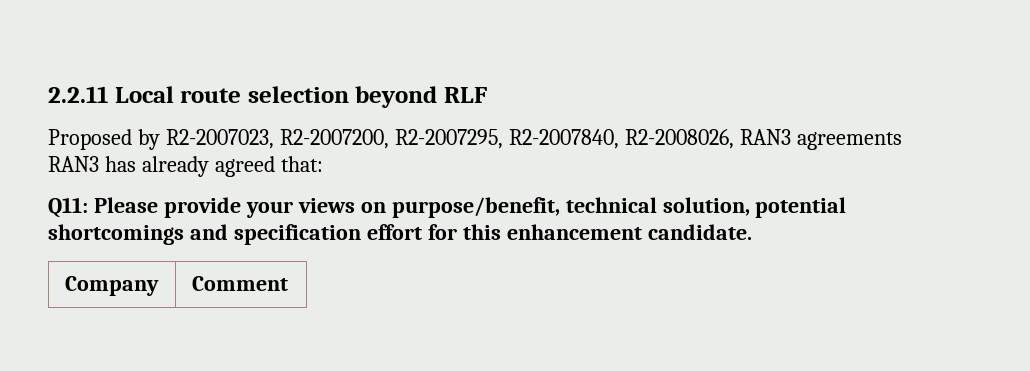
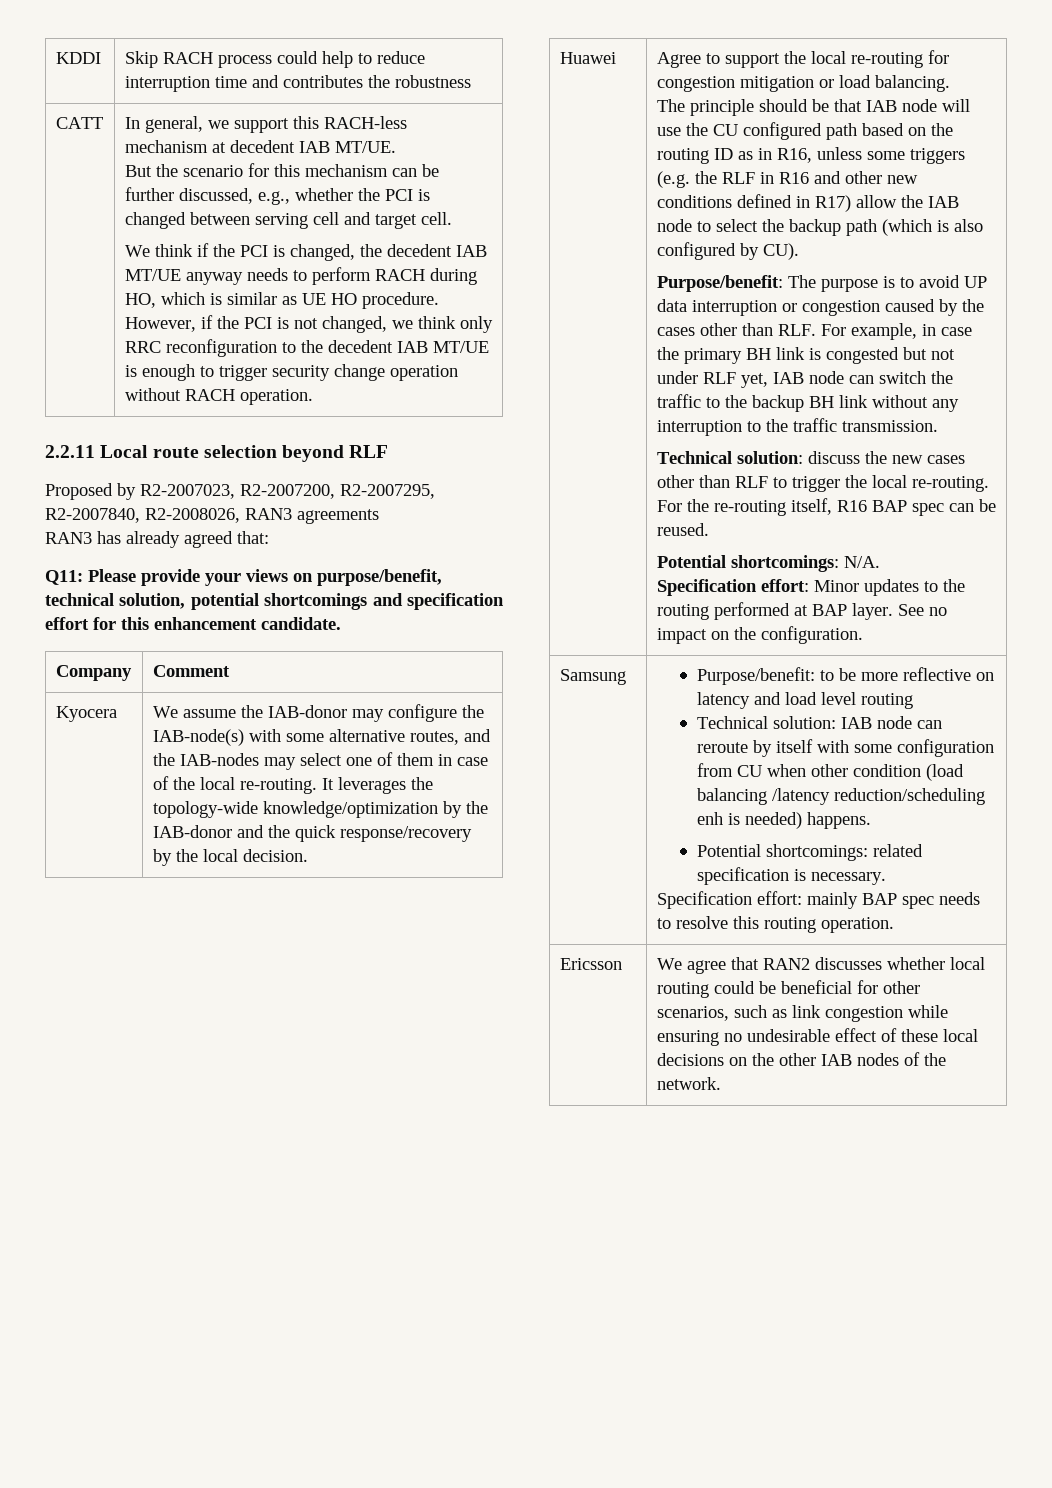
(48, 94) none -> [55,52,101,64] [124,51,425,68] [124,75,471,92] [55,117,103,129] [124,116,407,133] [124,140,396,153] [124,163,439,177] [124,187,430,205] [124,212,452,229] [124,243,487,261] [124,267,477,285] [124,292,439,309] [124,315,493,333] [124,339,489,357] [124,364,458,381] [124,388,313,405] KDDI | Skip RACH process could help to reduce interruption time and contributes the robustness // CATT | In general, we support this RACH-less mechanism at decedent IAB MT/UE. // But the scenario for this mechanism can be further discussed, e.g., whether the PCI is changed between serving cell and target cell. // We think if the PCI is changed, the decedent IAB MT/UE anyway needs to perform RACH during HO, which is similar as UE HO procedure. However, if the PCI is not changed, we think only RRC reconfiguration to the decedent IAB MT/UE is enough to trigger security change operation without RACH operation. //
(288, 283) none -> [55,706,117,722] [152,704,484,722] [152,729,491,746] [152,752,488,770] [152,776,433,794] [152,801,488,818] [152,825,472,842] [152,849,308,866] [559,52,616,64] [656,50,949,68] [656,75,950,92] [656,99,970,116] [656,122,953,140] [656,147,965,164] [656,171,918,188] [656,194,959,212] [656,219,983,236] [656,242,799,260] [656,275,987,292] [656,299,984,316] [656,323,972,340] [656,347,955,364] [656,371,953,388] [656,394,959,412] [656,418,938,436] [656,451,965,464] [656,475,989,492] [656,498,996,516] [656,523,709,536] [656,555,880,572] [656,579,965,596] [656,602,947,620] [656,626,863,644] [559,669,626,685] [696,667,994,685] [696,692,913,709] [696,716,942,729] [696,739,994,757] [696,763,964,781] [696,788,985,805] [696,812,871,829] [696,844,923,861] [696,867,886,885] [656,891,980,909] [656,916,894,933] [559,958,622,970] [656,957,985,974] [656,980,920,998] [656,1005,948,1022] [656,1028,978,1046] [656,1052,946,1066] [656,1077,721,1090] // Kyocera | We assume the IAB-donor may configure the IAB-node(s) with some alternative routes, and the IAB-nodes may select one of them in case of the local re-routing. It leverages the topology-wide knowledge/optimization by the IAB-donor and the quick response/recovery by the local decision. // Huawei | Agree to support the local re-routing for congestion mitigation or load balancing. // The principle should be that IAB node will use the CU configured path based on the routing ID as in R16, unless some triggers (e.g. the RLF in R16 and other new conditions defined in R17) allow the IAB node to select the backup path (which is also configured by CU). // Purpose/benefit: The purpose is to avoid UP data interruption or congestion caused by the cases other than RLF. For example, in case the primary BH link is congested but not under RLF yet, IAB node can switch the traffic to the backup BH link without any interruption to the traffic transmission. // Technical solution: discuss the new cases other than RLF to trigger the local re-routing. For the re-routing itself, R16 BAP spec can be reused. // Potential shortcomings: N/A. // Specification effort: Minor updates to the routing performed at BAP layer. See no impact on the configuration. // Samsung | Purpose/benefit: to be more reflective on latency and load level routing // Technical solution: IAB node can reroute by itself with some configuration from CU when other condition (load balancing /latency reduction/scheduling enh is needed) happens. // Potential shortcomings: related specification is necessary. // Specification effort: mainly BAP spec needs to resolve this routing operation. // Ericsson | We agree that RAN2 discusses whether local routing could be beneficial for other scenarios, such as link congestion while ensuring no undesirable effect of these local decisions on the other IAB nodes of the network.

